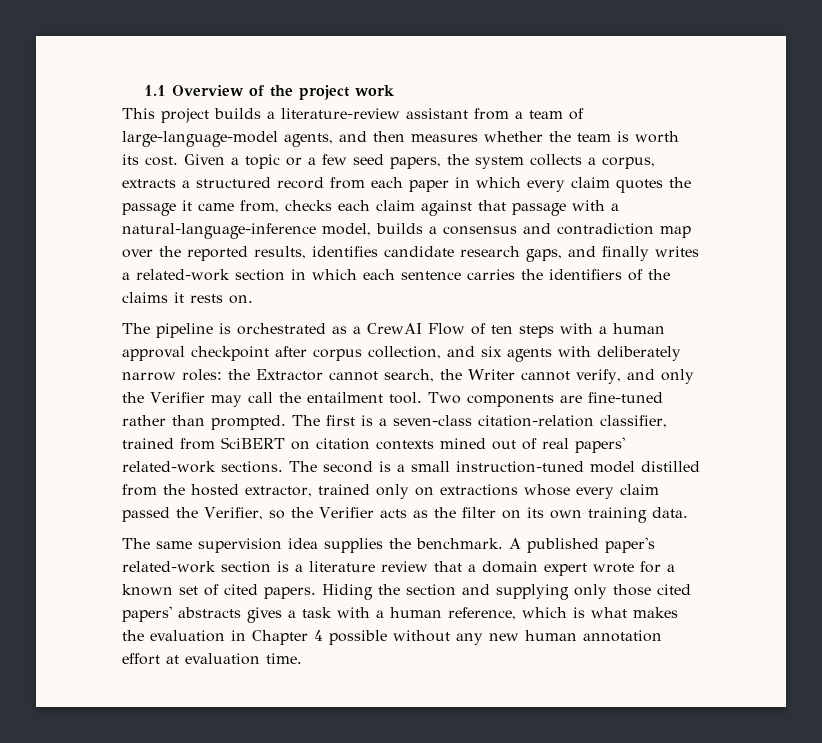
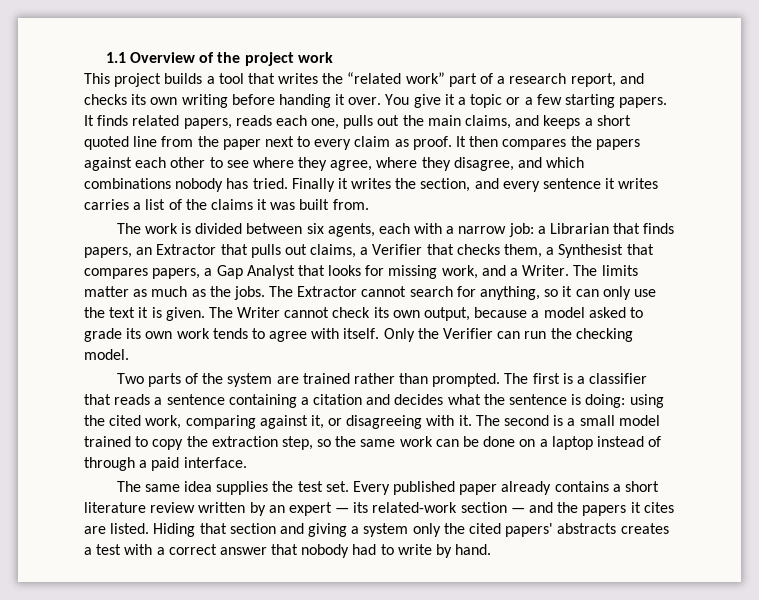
[281,108,584,120] [122,131,679,147] [122,154,225,166] literature-review assistant from a team of large-language-model agents, and then measures whether the team is worth its cost. Given -> [218,72,644,87] [84,94,455,108] tool that writes the “related work” part of a research report, and checks its own writing before handing it over. You give it
[353,154,655,169] [122,177,691,193] [122,200,619,216] [122,223,691,239] [122,246,699,262] [122,269,670,281] [122,292,253,304] [122,323,665,338] [122,346,681,362] [122,369,694,384] [122,392,663,407] seed papers, the system collects a corpus, extracts a structured record from each paper in which every claim quotes the passage it came from, checks each claim against that passage with a natural-language-inference model, builds a consensus and contradiction map over the reported results, identifies candidate research gaps, and finally writes a related-work section in which each sentence carries the identifiers of the claims it rests on. // The pipeline is orchestrated as a CrewAI Flow of ten steps with a human approval checkpoint after corpus collection, and six agents with deliberately narrow roles: the Extractor cannot search, the Writer cannot verify, and only the Verifier may call the entailment tool. Two components are fine-tuned -> [564,94,668,108] [84,115,631,129] [84,136,640,150] [84,157,585,171] [84,178,659,192] [84,199,369,210] [116,223,675,237] [84,244,654,258] [84,265,638,279] [84,286,656,300] [84,307,643,321] [84,328,633,342] [84,349,129,360] [116,373,350,387] starting papers. It finds related papers, reads each one, pulls out the main claims, and keeps a short quoted line from the paper next to every claim as proof. It then compares the papers against each other to see where they agree, where they disagree, and which combinations nobody has tried. Finally it writes the section, and every sentence it writes carries a list of the claims it was built from. // The work is divided between six agents, each with a narrow job: a Librarian that finds papers, an Extractor that pulls out claims, a Verifier that checks them, a Synthesist that compares papers, a Gap Analyst that looks for missing work, and a Writer. The limits matter as much as the jobs. The Extractor cannot search for anything, so it can only use the text it is given. The Writer cannot check its own output, because a model asked to grade its own work tends to agree with itself. Only the Verifier can run the checking model. // Two parts of the system are trained
[393,415,667,428] [122,437,625,453] [122,461,283,473] seven-class citation-relation classifier, trained from SciBERT on citation contexts mined out of real papers' related-work sections. -> [589,373,648,384] [84,394,664,408] [84,415,472,429] classifier that reads a sentence containing a citation and decides what the sentence is doing: using the cited work, comparing against it, or disagreeing with it.
[456,461,700,473] [122,484,659,499] [122,507,688,523] instruction-tuned model distilled from the hosted extractor, trained only on extractions whose every claim passed the Verifier, so the Verifier acts as the filter on its own training data. -> [618,415,660,426] [84,436,662,450] [84,457,247,471] model trained to copy the extraction step, so the same work can be done on a laptop instead of through a paid interface.
[198,538,282,553] supervision -> (180, 488) none
[416,537,655,553] [122,561,675,576] [122,584,691,600] [122,606,678,623] [122,630,662,645] [122,653,302,665] benchmark. A published paper's related-work section is a literature review that a domain expert wrote for a known set of cited papers. Hiding the section and supplying only those cited papers' abstracts gives a task with a human reference, which is what makes the evaluation in Chapter 4 possible without any new human annotation effort at evaluation time. -> [297,481,660,495] [84,502,674,516] [84,523,669,537] [84,544,492,558] test set. Every published paper already contains a short literature review written by an expert — its related-work section — and the papers it cites are listed. Hiding that section and giving a system only the cited papers' abstracts creates a test with a correct answer that nobody had to write by hand.

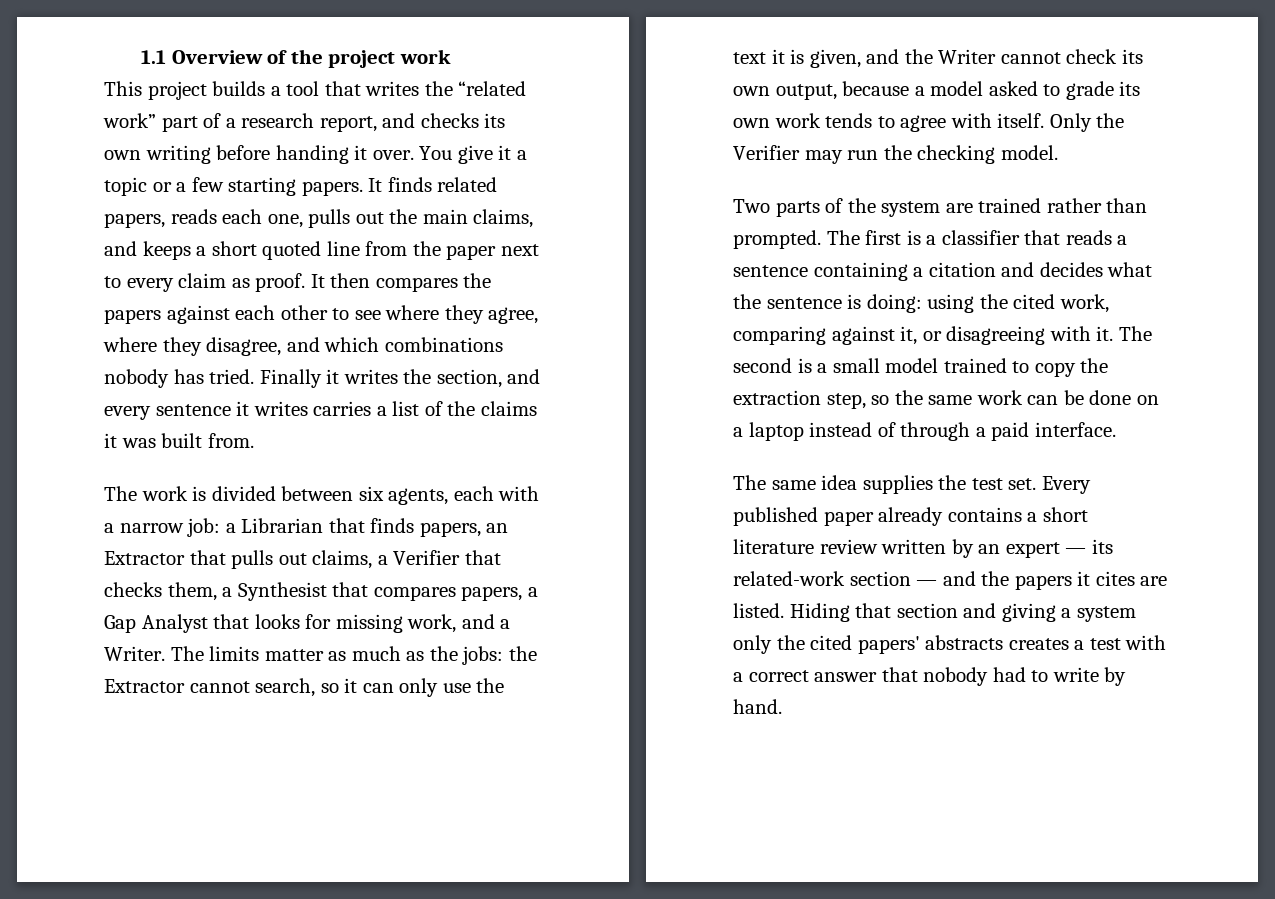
[233,286,541,300] jobs. The Extractor cannot search for anything, -> [462,646,537,665] [104,678,316,697] jobs: the Extractor cannot search,
[165,307,233,321] given. The -> [809,49,933,68] given, and the
[497,331,521,339] can -> [804,150,843,164] may

